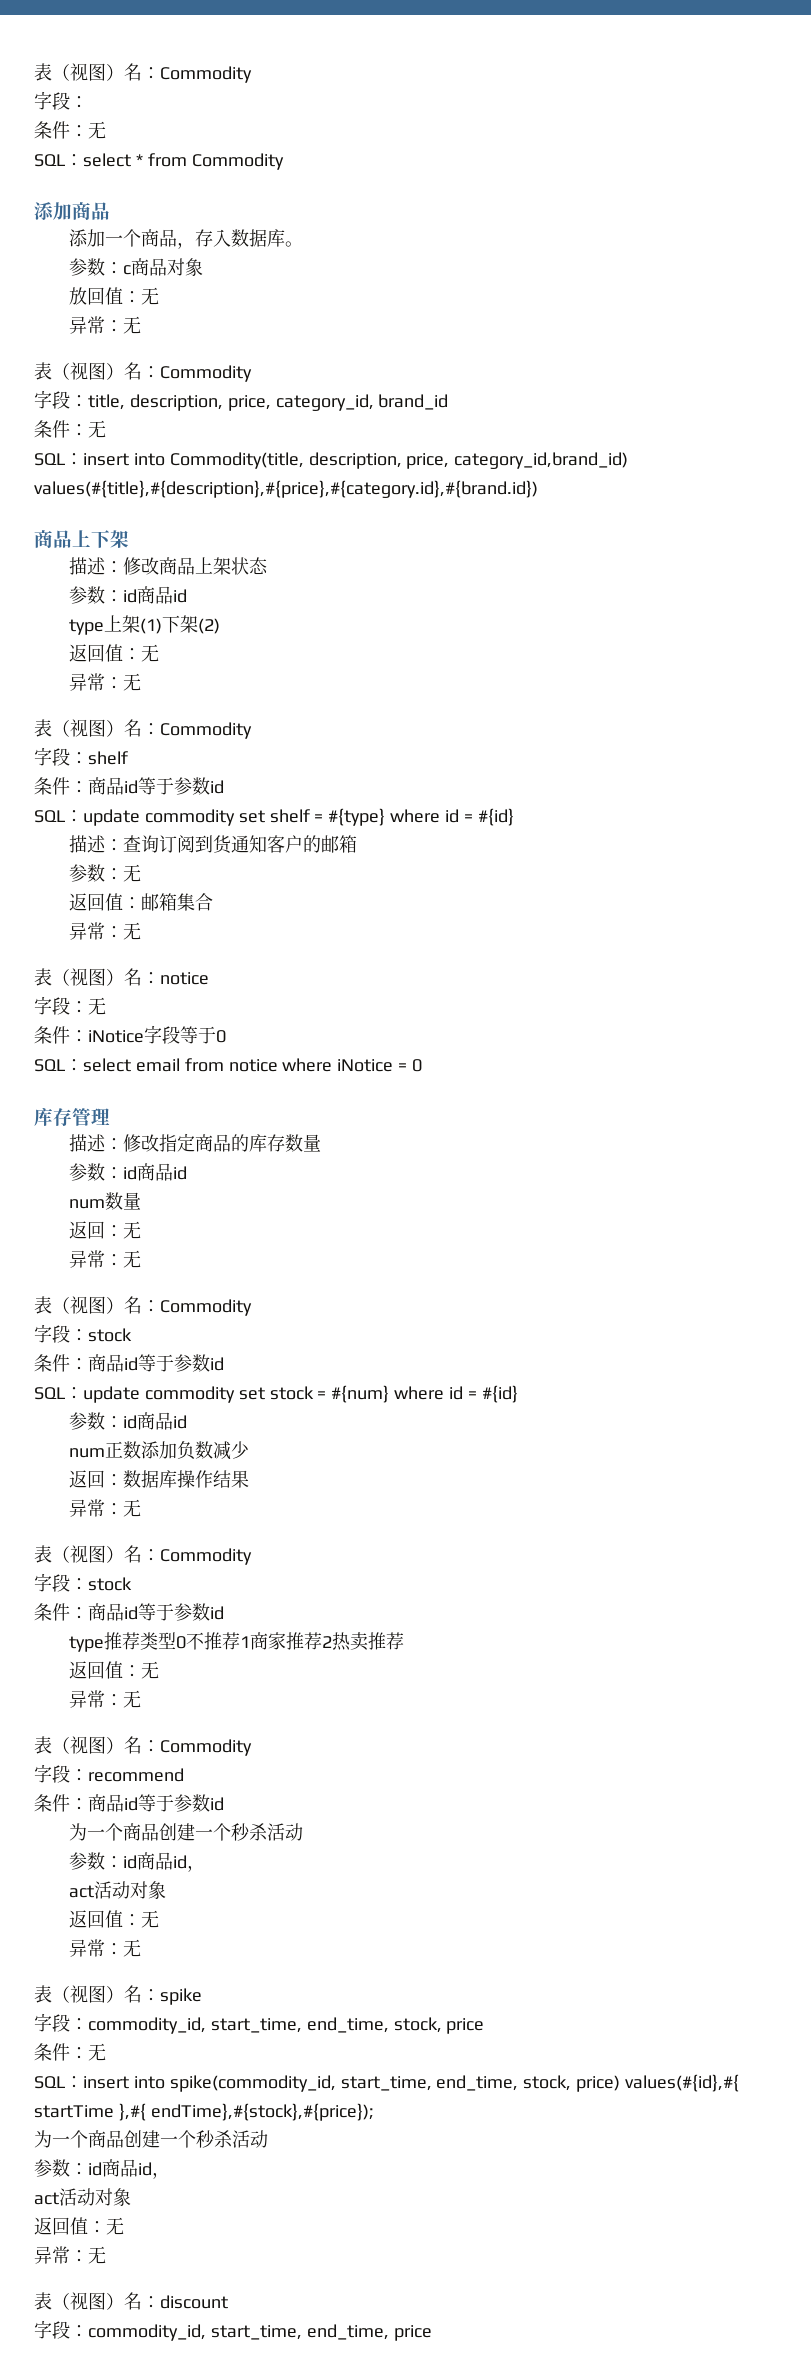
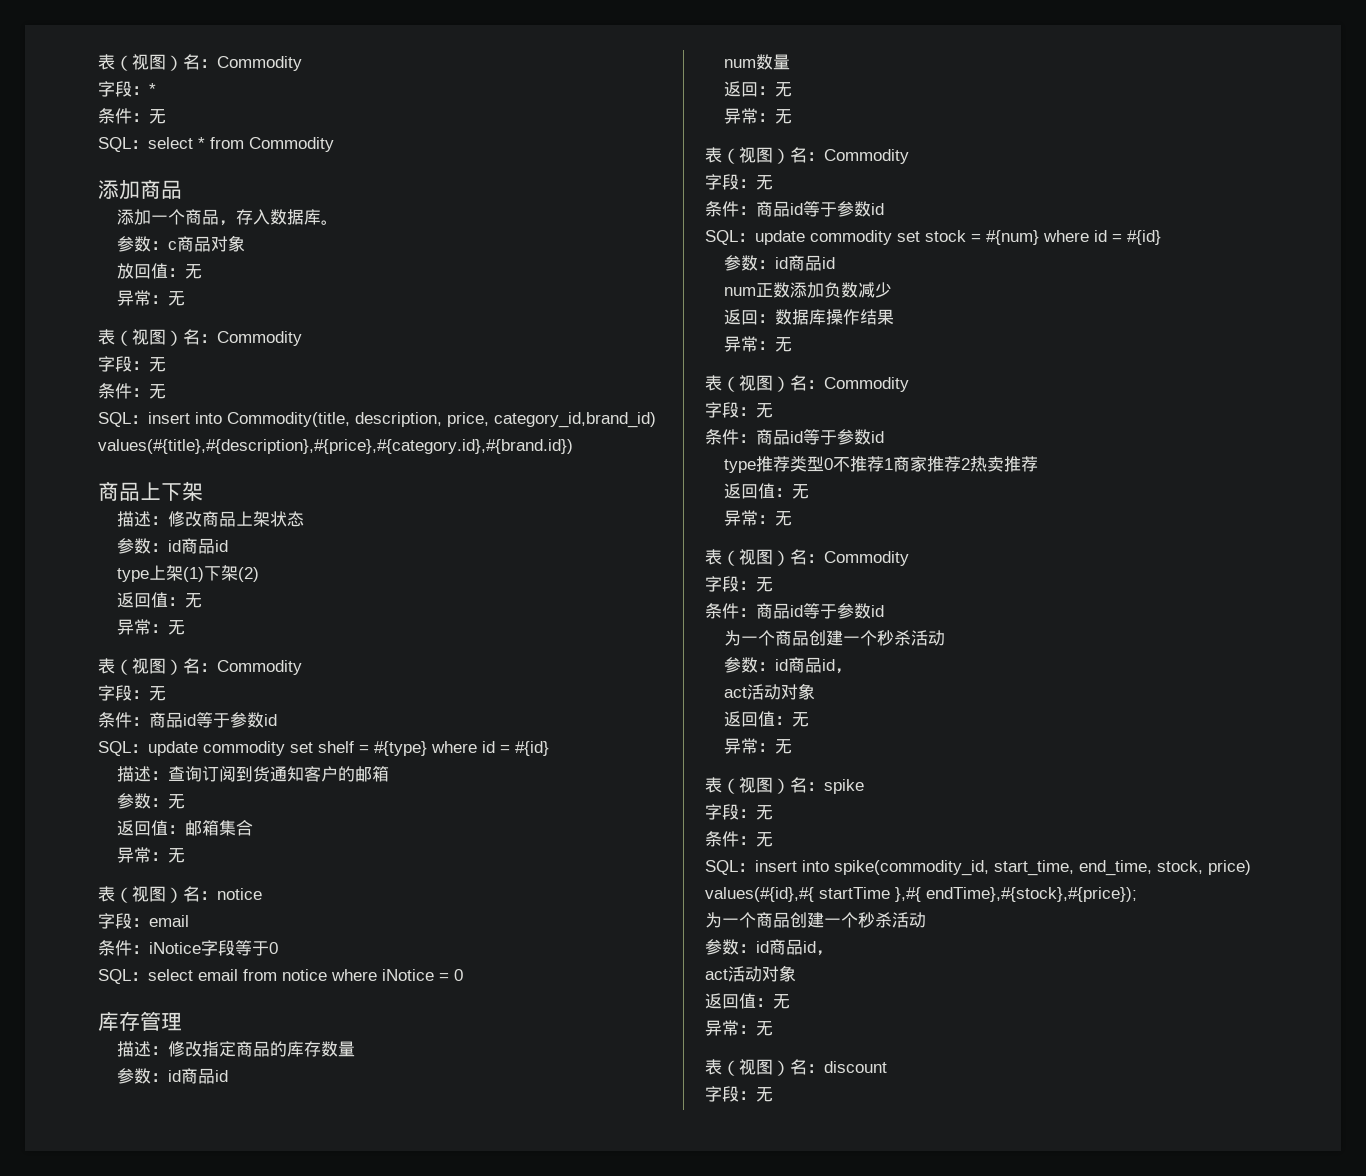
[34,63,252,83] [34,91,88,110] 表（视图）名：Commodity // 字段： -> [98,54,302,71] [98,81,156,97] 表（视图）名：Commodity // 字段：*
[88,394,449,411] title, description, price, category_id, brand_id -> [149,357,166,372] 无
[88,751,128,765] shelf -> [149,686,166,701] 无
[88,997,106,1015] 无 -> [149,915,189,927] email
[88,1328,132,1342] stock -> [756,175,773,190] 无
[88,1577,132,1591] stock -> [756,403,773,418] 无
[88,1768,184,1782] recommend -> [756,577,773,592] 无
[88,2017,485,2034] commodity_id, start_time, end_time, stock, price -> [756,805,773,820] 无
[88,2324,432,2341] commodity_id, start_time, end_time, price -> [756,1087,773,1102] 无

